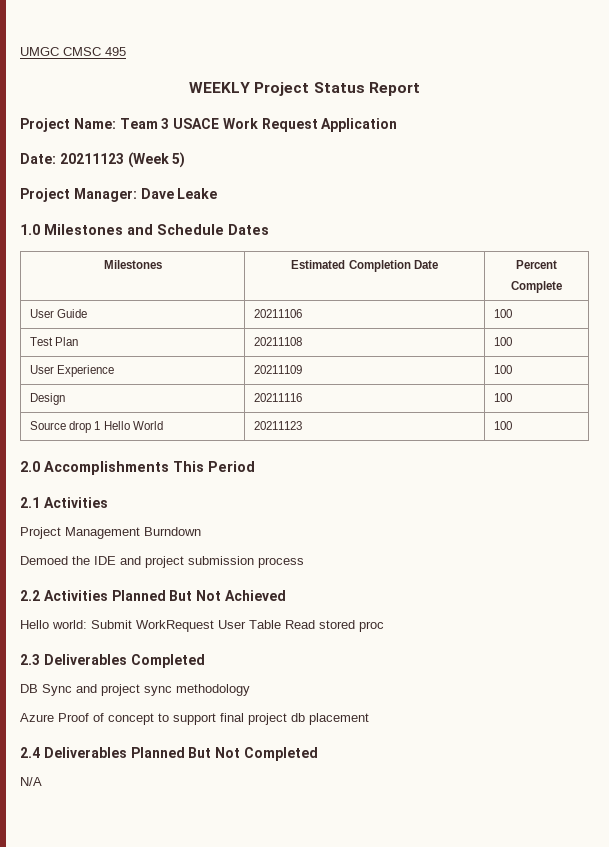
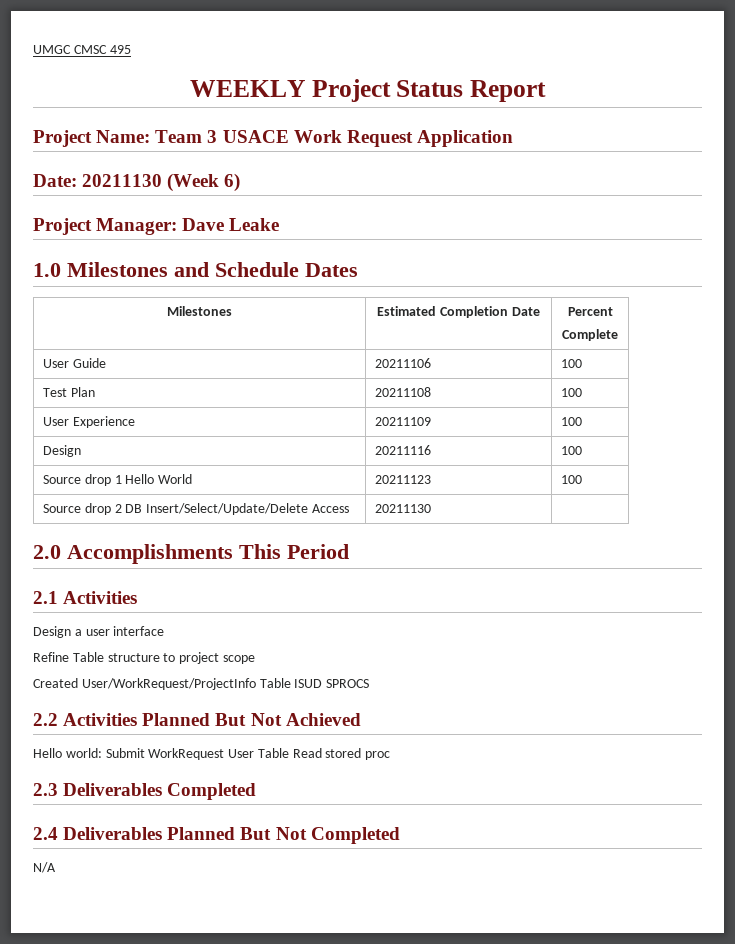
[59,152,186,168] 20211123 (Week 5) -> [82,173,241,192] 20211130 (Week 6)
(513, 425) none -> [43,503,349,515] [375,504,432,513] // Source drop 2 DB Insert/Select/Update/Delete Access | 20211130 |
[20,527,201,539] [20,556,304,568] Project Management Burndown // Demoed the IDE and project submission process -> [33,626,165,638] [33,652,255,664] [33,678,370,690] Design a user interface // Refine Table structure to project scope // Created User/WorkRequest/ProjectInfo Table ISUD SPROCS
[20,684,250,696] [20,713,369,725] // DB Sync and project sync methodology // Azure Proof of concept to support final project db placement -> (257, 791) none

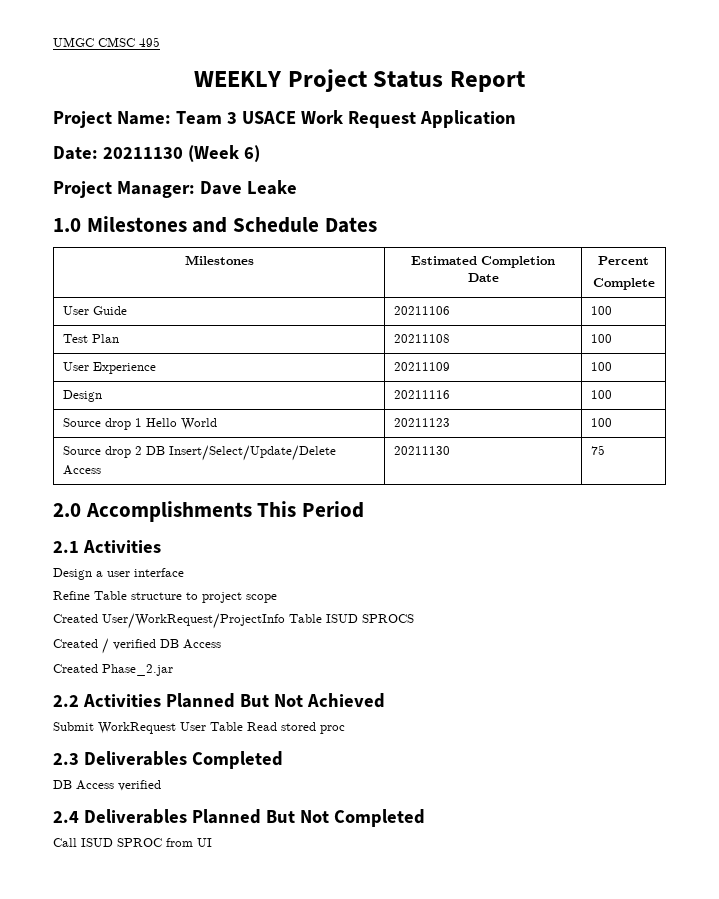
(432, 508) none -> [591,445,606,455] 75
(370, 683) none -> [53,638,221,654] [53,664,173,676] // Created / verified DB Access // Created Phase_2.jar
[33,748,102,758] Hello world: -> (385, 700) none
(257, 791) none -> [53,780,161,791] // DB Access verified
[33,862,56,873] N/A -> [53,838,212,847] Call ISUD SPROC from UI

